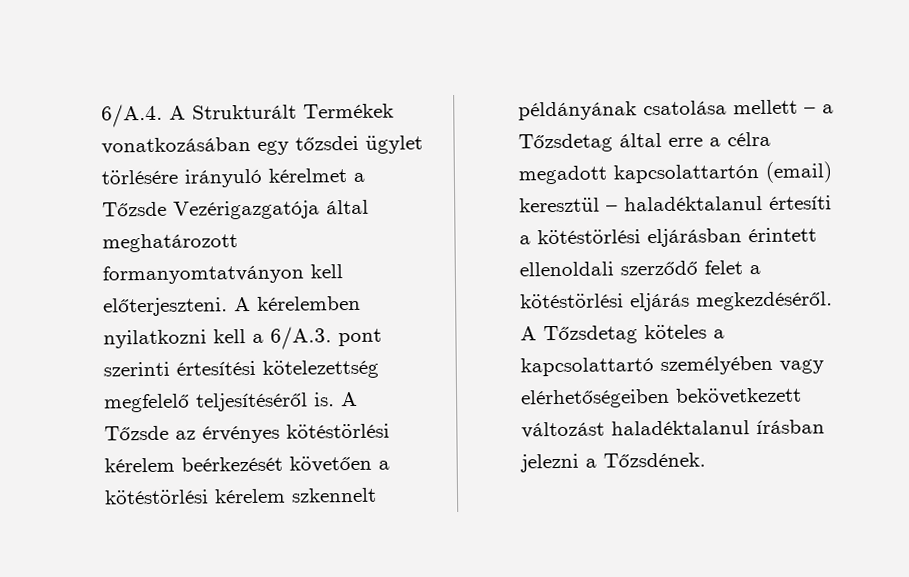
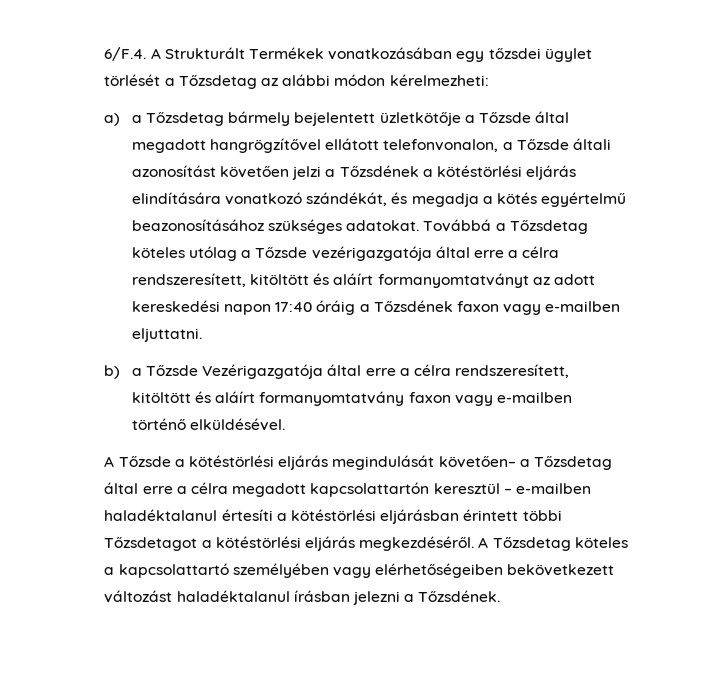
[100,103,163,128] 6/A.4. -> [104,47,147,61] 6/F.4.
[100,168,365,188] [101,199,369,220] [101,233,238,253] [101,264,343,285] [102,295,361,317] [102,326,382,350] [102,359,379,379] [103,391,358,413] [103,423,390,444] [103,455,390,473] [103,487,377,505] [517,99,816,121] törlésére irányuló kérelmet a Tőzsde Vezérigazgatója által meghatározott formanyomtatványon kell előterjeszteni. A kérelemben nyilatkozni kell a 6/A.3. pont szerinti értesítési kötelezettség megfelelő teljesítéséről is. A Tőzsde az érvényes kötéstörlési kérelem beérkezését követően a kötéstörlési kérelem szkennelt példányának csatolása mellett – -> [104,74,489,89] [104,111,570,126] [131,138,612,153] [131,165,577,180] [131,192,627,207] [131,219,588,234] [131,246,560,261] [131,273,596,288] [131,300,621,315] [131,328,202,342] [104,364,570,379] [131,391,573,406] [131,418,286,431] [104,455,516,470] törlését a Tőzsdetag az alábbi módon kérelmezheti: // a) a Tőzsdetag bármely bejelentett üzletkötője a Tőzsde által megadott hangrögzítővel ellátott telefonvonalon, a Tőzsde általi azonosítást követően jelzi a Tőzsdének a kötéstörlési eljárás elindítására vonatkozó szándékát, és megadja a kötés egyértelmű beazonosításához szükséges adatokat. Továbbá a Tőzsdetag köteles utólag a Tőzsde vezérigazgatója által erre a célra rendszeresített, kitöltött és aláírt formanyomtatványt az adott kereskedési napon 17:40 óráig a Tőzsdének faxon vagy e-mailben eljuttatni. // b) a Tőzsde Vezérigazgatója által erre a célra rendszeresített, kitöltött és aláírt formanyomtatvány faxon vagy e-mailben történő elküldésével. // A Tőzsde a kötéstörlési eljárás megindulását követően–
[764,161,832,183] (email) -> (430, 489) none
(618, 208) none -> [515,483,591,494] e-mailben
[518,260,743,277] ellenoldali szerződő felet -> [522,510,562,521] [104,537,198,551] többi Tőzsdetagot

